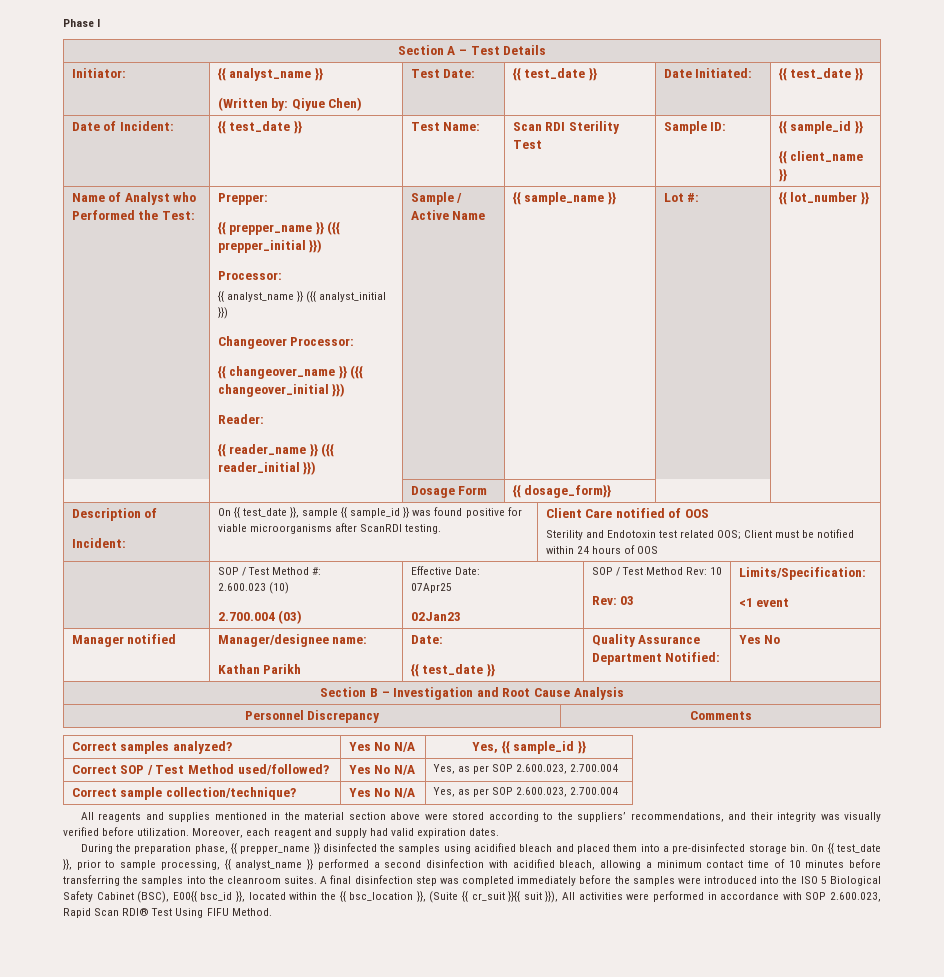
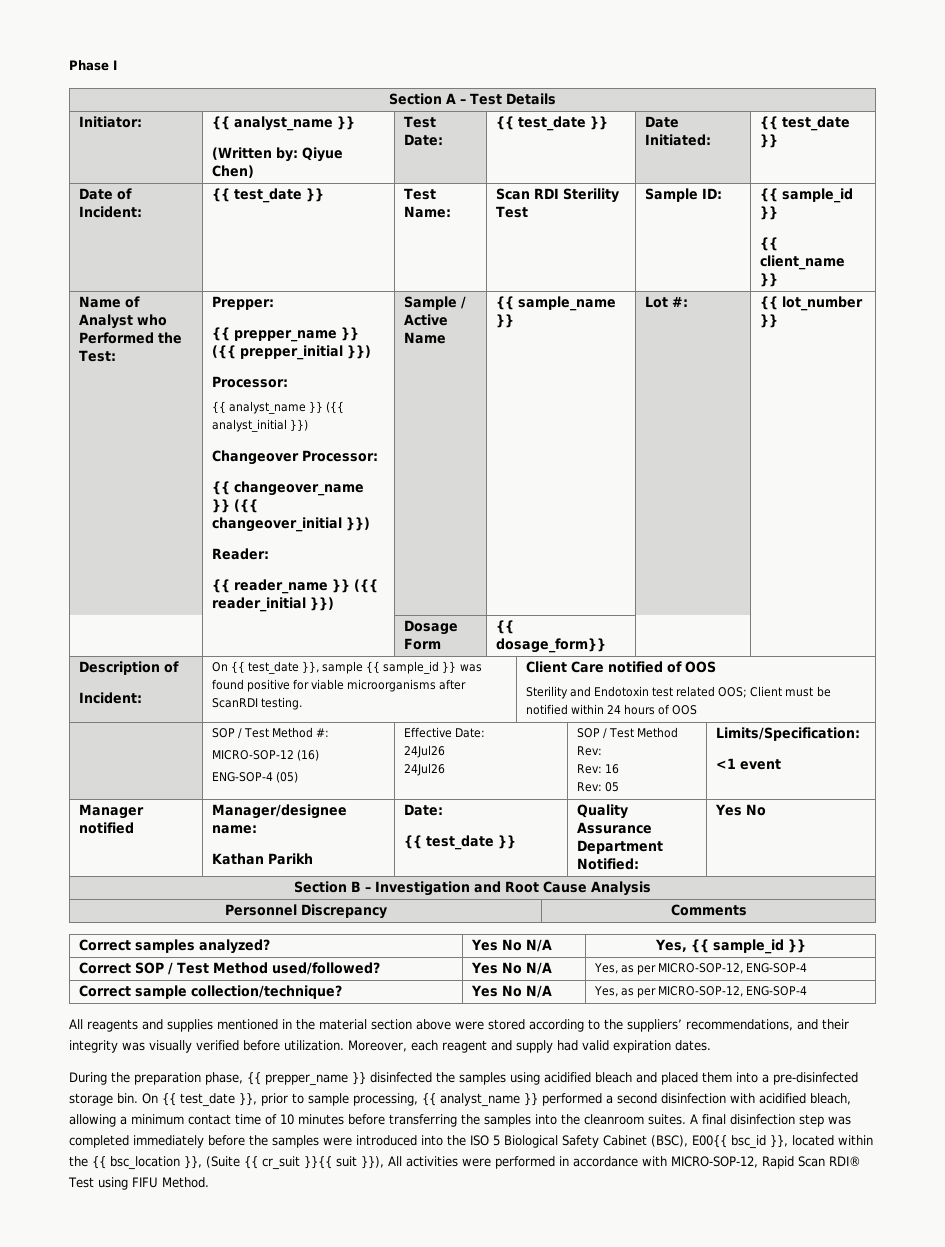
[217,582,289,594] [217,610,303,624] 2.600.023 (10) // 2.700.004 (03) -> [211,749,319,761] [211,771,298,783] MICRO-SOP-12 (16) // ENG-SOP-4 (05)
[410,583,452,593] [410,612,461,621] 07Apr25 // 02Jan23 -> [403,745,445,758] [403,763,445,776] 24Jul26 // 24Jul26
[710,567,723,575] [591,596,635,605] 10 // Rev: 03 -> [576,764,619,774] [576,782,619,792] // Rev: 16 // Rev: 05
[491,764,619,774] SOP 2.600.023, 2.700.004 -> [657,963,808,974] MICRO-SOP-12, ENG-SOP-4
[491,787,619,797] SOP 2.600.023, 2.700.004 -> [657,986,808,997] MICRO-SOP-12, ENG-SOP-4
[805,892,882,902] SOP 2.600.023, -> [671,1156,758,1168] MICRO-SOP-12,
[175,908,204,918] Using -> [97,1177,128,1190] using

